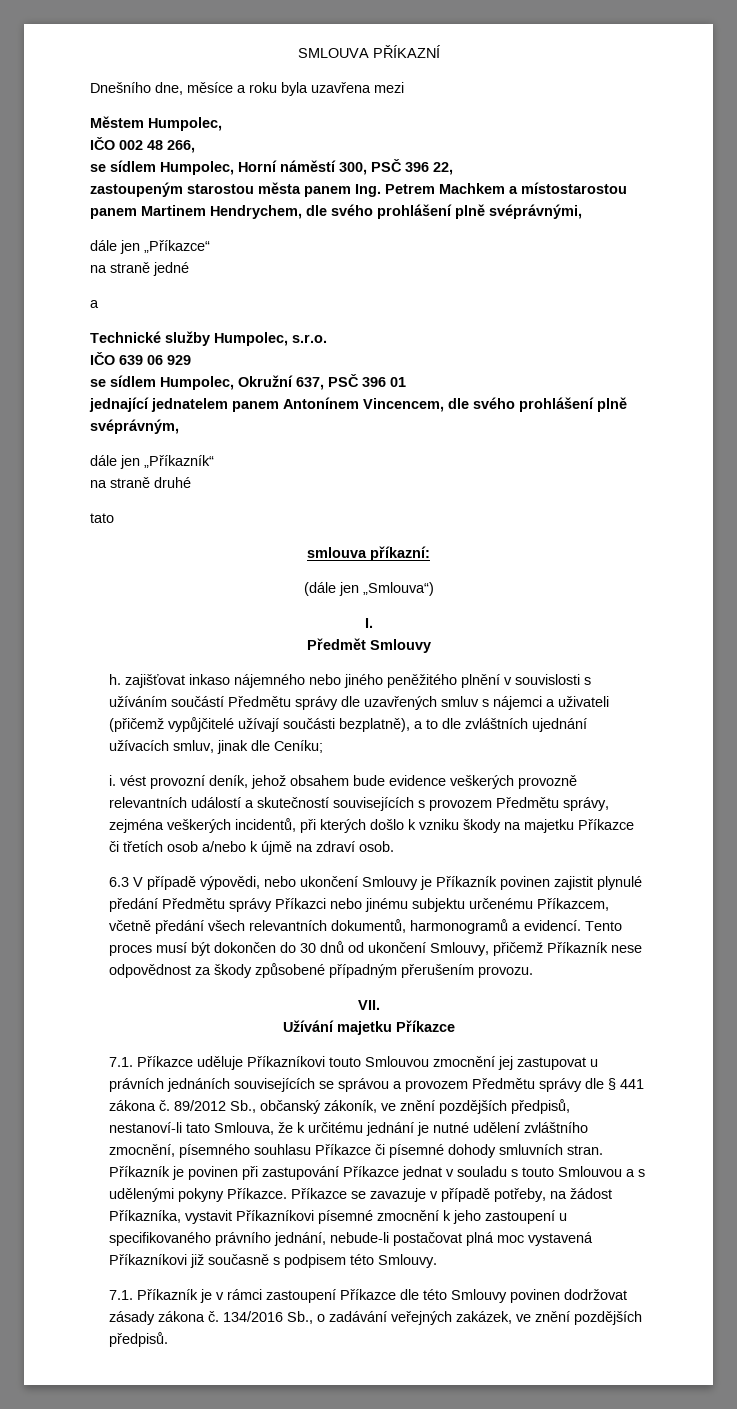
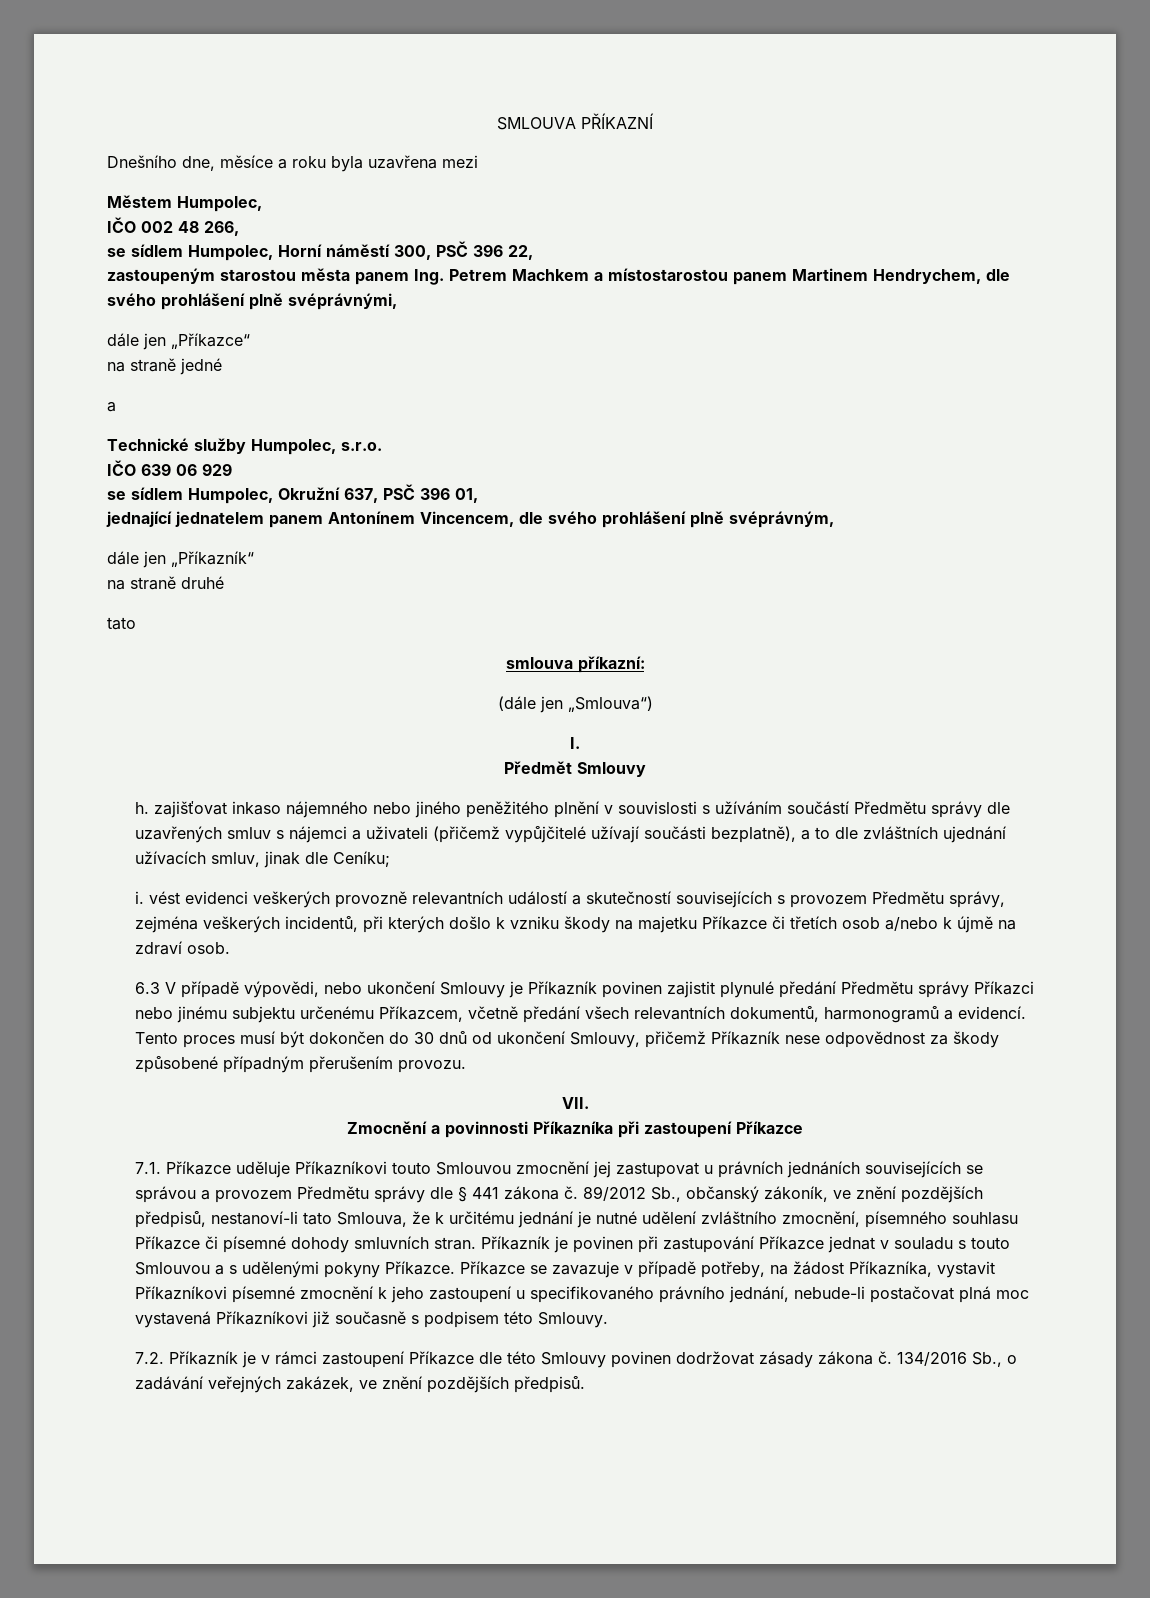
[390,377,406,387] 01 -> [455,488,478,503] 01,
[150,775,447,789] provozní deník, jehož obsahem bude evidence -> [185,891,249,904] evidenci
[282,1020,392,1035] Užívání majetku -> [347,1121,732,1138] Zmocnění a povinnosti Příkazníka při zastoupení
[109,1290,134,1300] 7.1. -> [135,1352,165,1364] 7.2.

